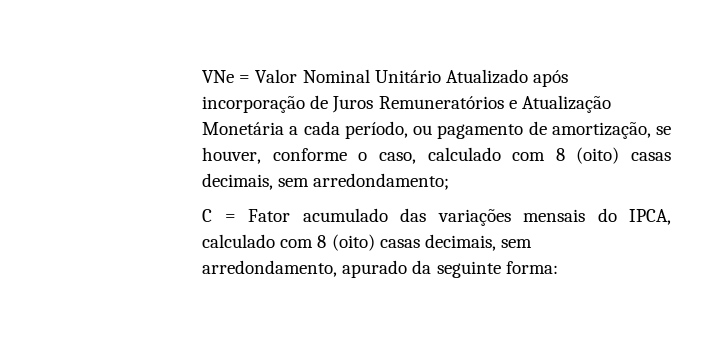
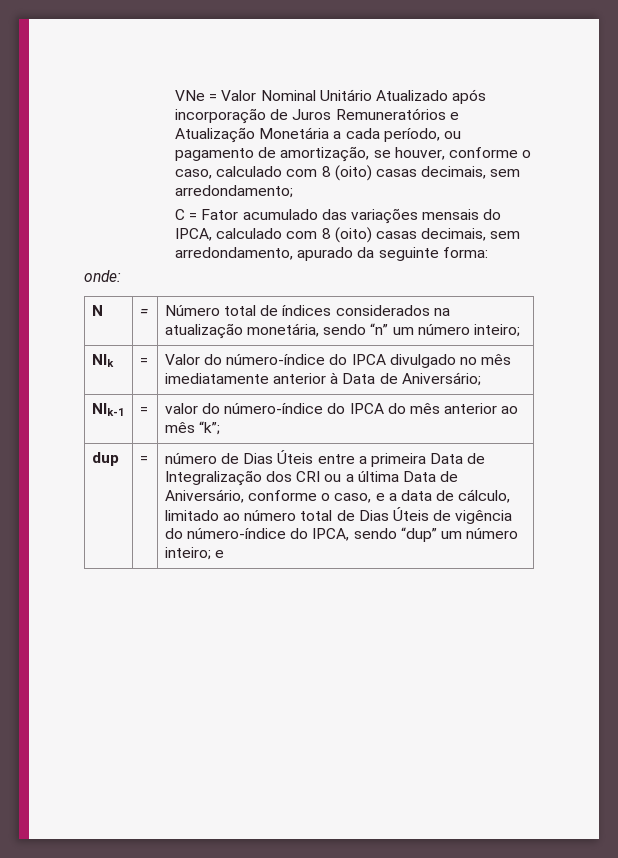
(558, 267) none -> [84,270,121,282] [91,305,103,316] [139,308,148,316] [164,305,450,316] [164,323,520,339] [91,354,114,367] [139,358,148,365] [164,354,512,368] [164,372,481,386] [91,403,124,416] [139,407,148,414] [164,403,519,414] [164,421,220,435] [91,452,119,466] [139,456,148,463] [164,450,486,467] [164,470,459,486] [164,489,511,503] [164,507,513,524] [164,527,519,542] [164,547,224,560] // onde: // N | = | Número total de índices considerados na atualização monetária, sendo “n” um número inteiro; // NIk | = | Valor do número-índice do IPCA divulgado no mês imediatamente anterior à Data de Aniversário; // NIk-1 | = | valor do número-índice do IPCA do mês anterior ao mês “k”; // dup | = | número de Dias Úteis entre a primeira Data de Integralização dos CRI ou a última Data de Aniversário, conforme o caso, e a data de cálculo, limitado ao número total de Dias Úteis de vigência do número-índice do IPCA, sendo “dup” um número inteiro; e

